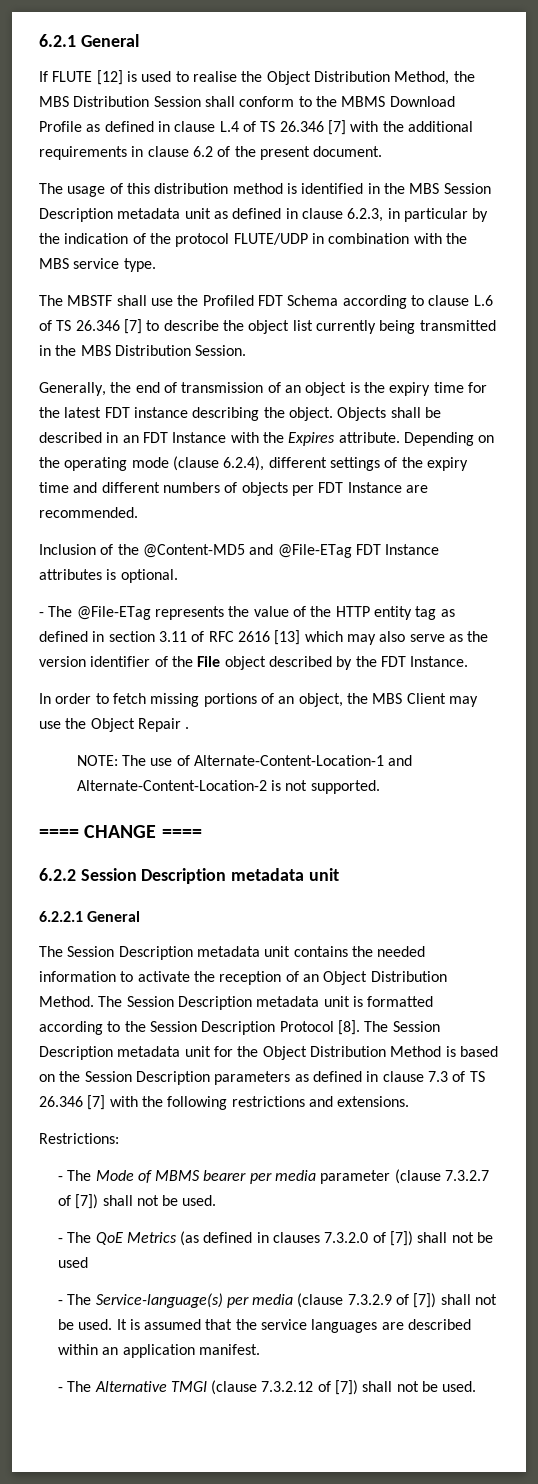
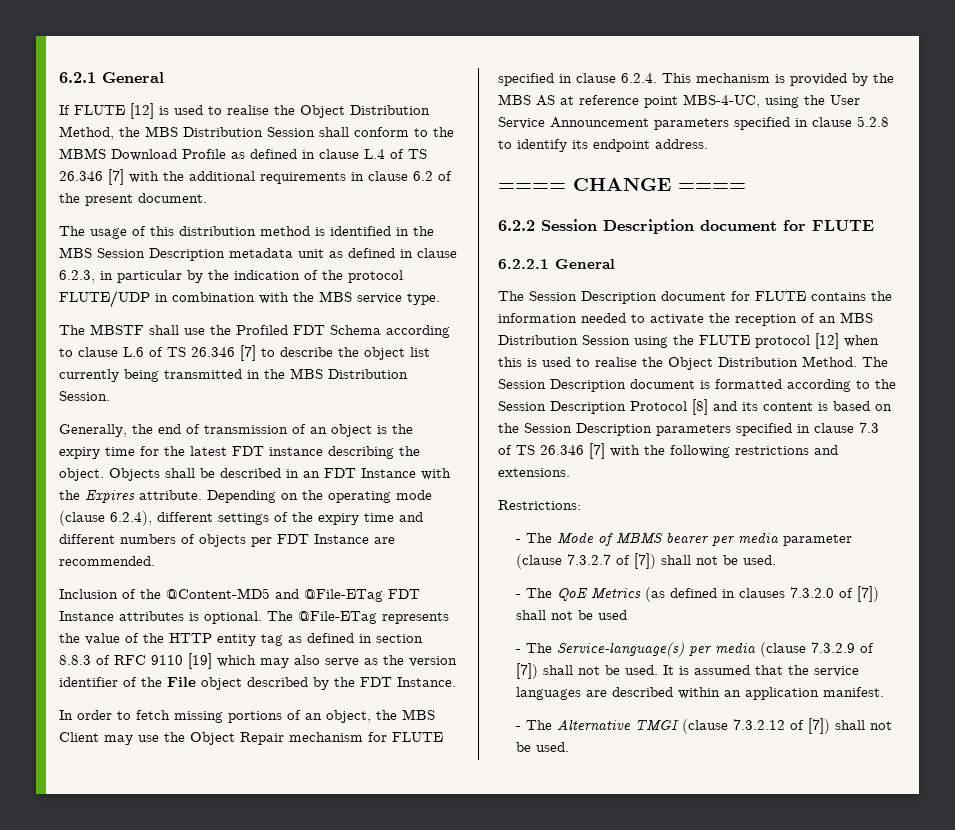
[39,612,44,617] // - -> (262, 617) none
[158,631,187,642] 3.11 -> [59,655,91,665] 8.8.3
[237,630,301,645] 2616 [13] -> [151,653,212,669] 9110 [19]
[185,727,190,729] [76,755,413,766] [76,780,380,794] . // NOTE: The use of Alternate-Content-Location-1 and Alternate-Content-Location-2 is not supported. -> [289,732,443,742] [498,73,894,86] [498,94,860,108] [498,116,889,130] [498,139,708,152] mechanism for FLUTE specified in clause 6.2.4. This mechanism is provided by the MBS AS at reference point MBS-4-UC, using the User Service Announcement parameters specified in clause 5.2.8 to identify its endpoint address.
[231,868,339,881] metadata unit -> [700,220,874,231] document for FLUTE
[196,946,426,957] [39,971,116,982] metadata unit contains the needed information -> [661,291,892,301] [498,313,626,323] document for FLUTE contains the information needed
(319, 978) none -> [840,312,873,323] [498,333,879,349] [498,357,663,367] MBS Distribution Session using the FLUTE protocol [12] when this is used to realise the
[256,996,350,1007] metadata unit -> [630,379,695,389] document
[337,1020,440,1035] [39,1046,442,1060] [8]. The Session Description metadata unit for the Object Distribution Method -> [692,399,813,415] [8] and its content
[294,1071,362,1082] as defined -> [736,423,792,436] specified

